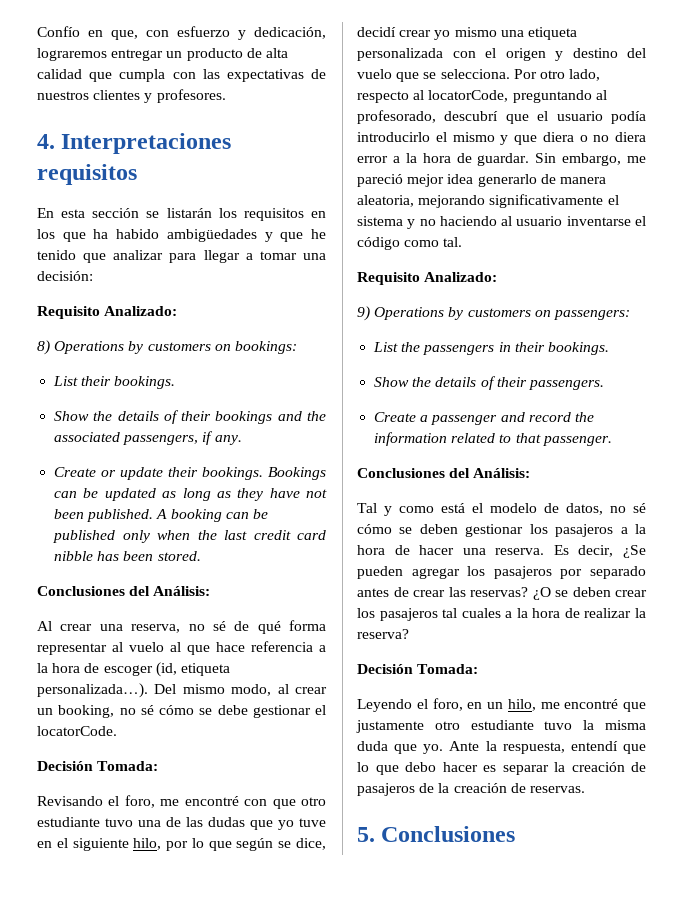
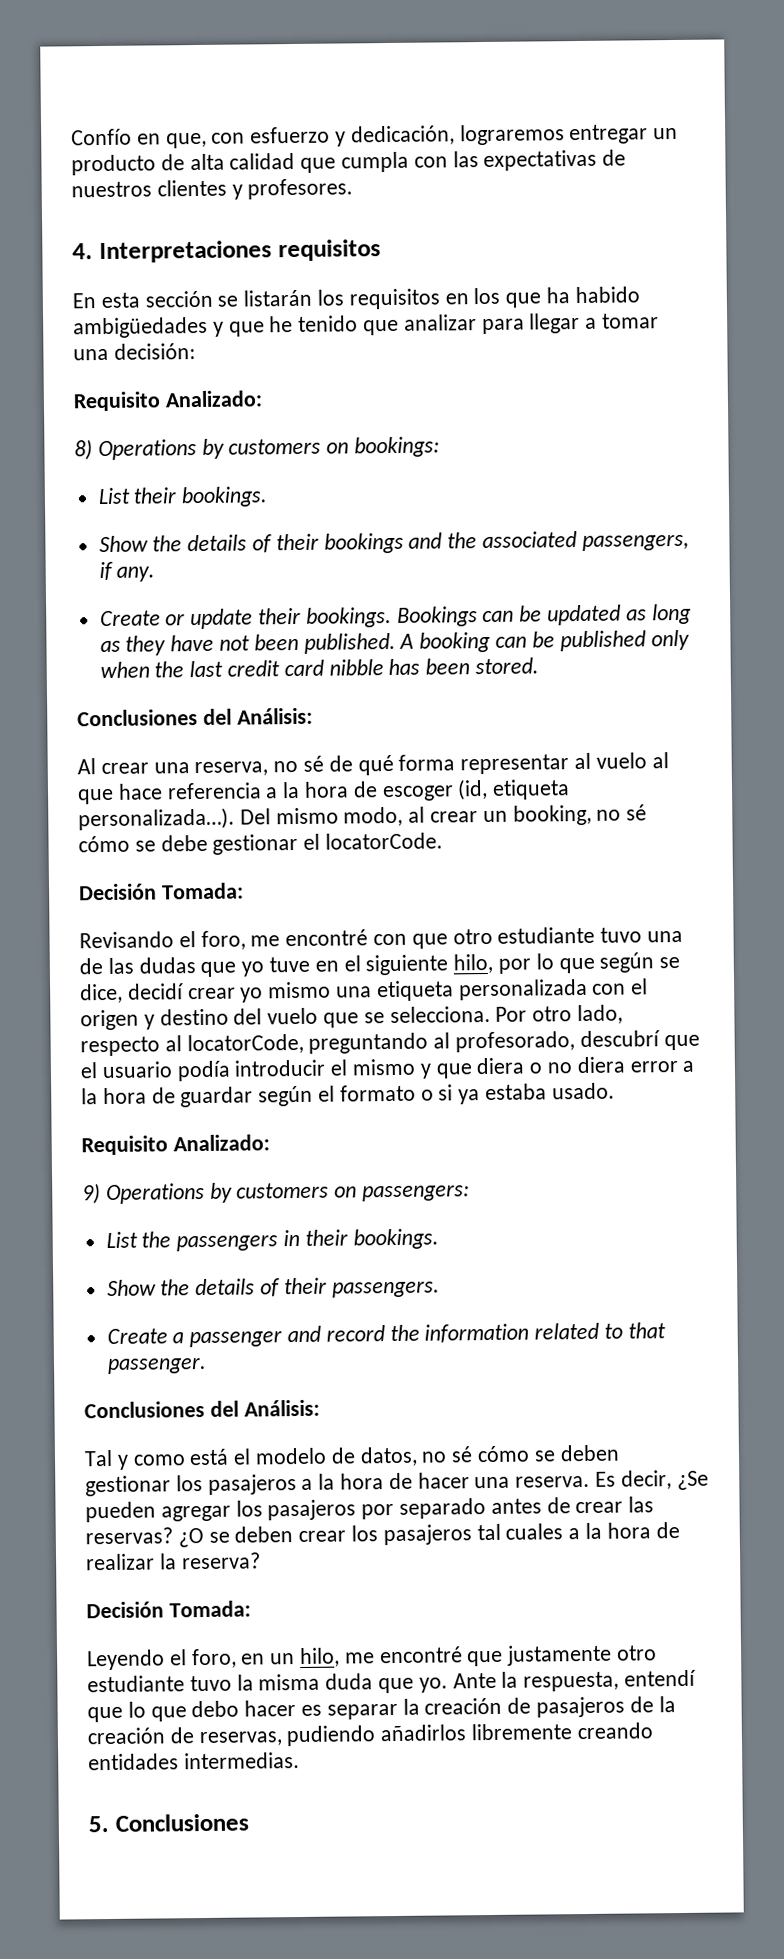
[357,132,430,142] introducirlo -> [234,1059,327,1077] introducir
[477,153,646,166] [357,174,606,187] [357,194,619,208] [357,216,646,229] [357,237,463,250] guardar. Sin embargo, me pareció mejor idea generarlo de manera aleatoria, mejorando significativamente el sistema y no haciendo al usuario inventarse el código como tal. -> [180,1082,615,1108] guardar según el formato o si ya estaba usado.
[529,786,585,793] reservas. -> [198,1722,653,1747] [88,1752,300,1771] reservas, pudiendo añadirlos libremente creando entidades intermedias.

